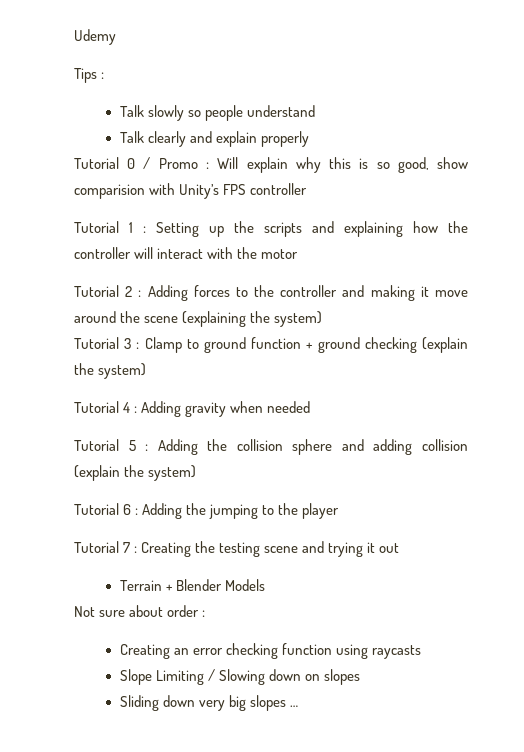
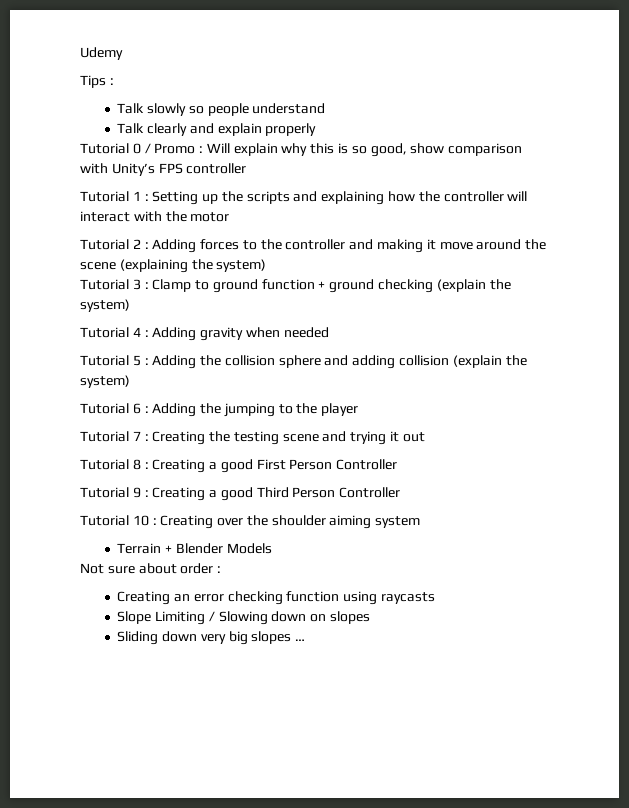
[74,184,145,199] comparision -> [448,143,523,156] comparison
(400, 548) none -> [80,459,398,473] [80,487,401,501] [80,515,421,529] // Tutorial 8 : Creating a good First Person Controller // Tutorial 9 : Creating a good Third Person Controller // Tutorial 10 : Creating over the shoulder aiming system

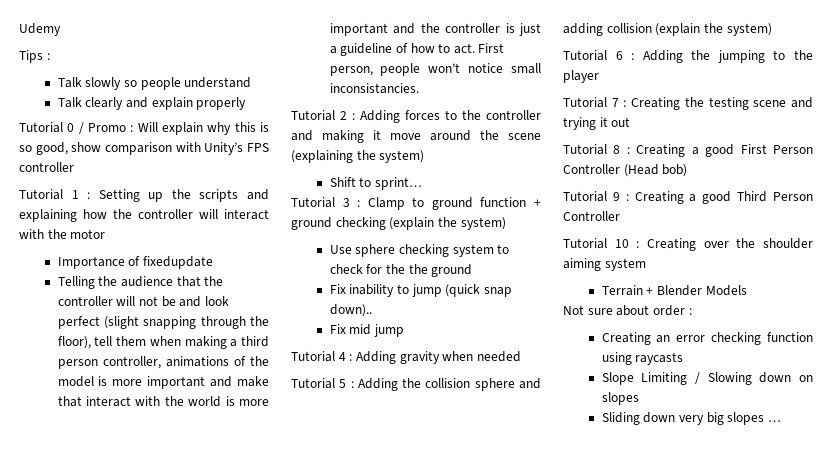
(230, 217) none -> [57,256,213,269] [57,276,224,289] [57,296,229,307] [57,316,269,329] [57,336,269,349] [57,356,269,369] [57,376,269,389] [57,396,269,407] [329,23,541,36] [329,43,505,56] [329,63,541,76] [329,83,419,94] // Importance of fixedupdate // Telling the audience that the controller will not be and look perfect (slight snapping through the floor), tell them when making a third person controller, animations of the model is more important and make that interact with the world is more important and the controller is just a guideline of how to act. First person, people won’t notice small inconsistancies.
(267, 265) none -> [329,177,422,190] // Shift to sprint…
(130, 305) none -> [329,244,510,257] [329,264,473,277] [329,284,512,297] [329,304,372,317] [329,324,404,337] // Use sphere checking system to check for the the ground // Fix inability to jump (quick snap down).. // Fix mid jump
(398, 464) none -> [623,164,688,177] (Head bob)

